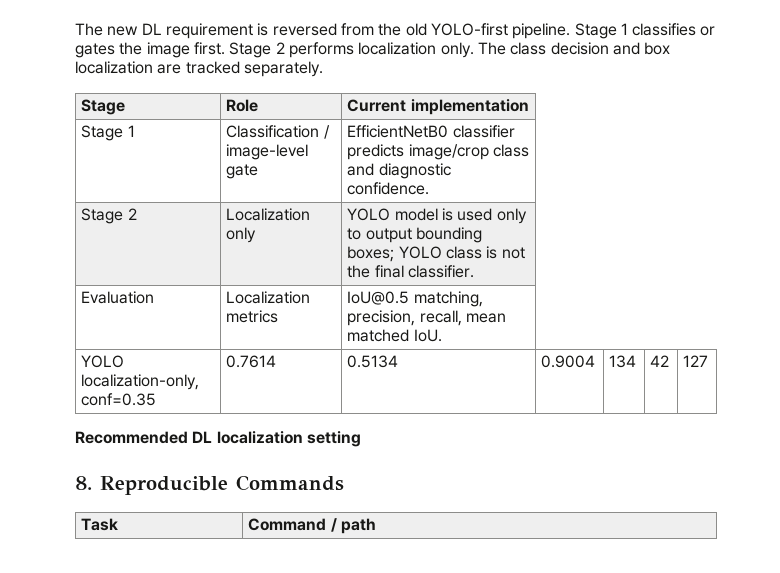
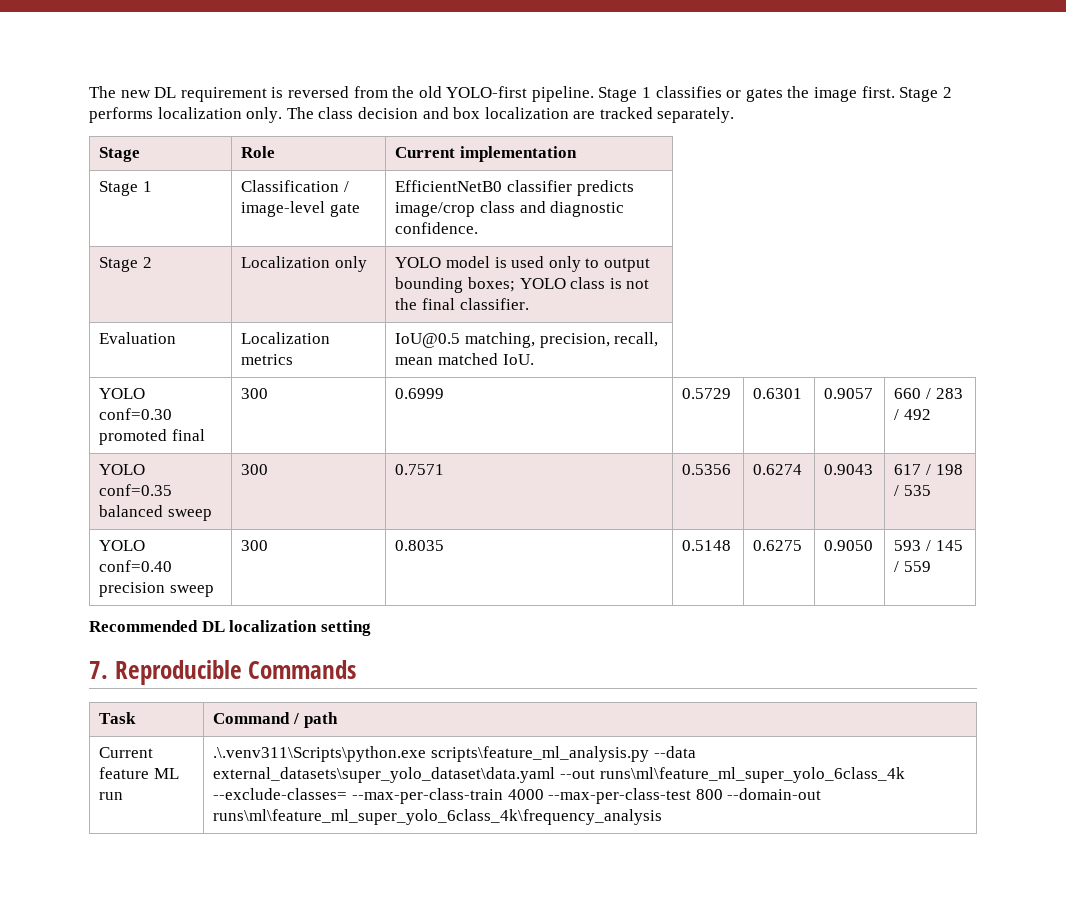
[81,374,200,390] [81,393,157,406] [226,355,277,368] [347,355,399,368] [541,355,596,368] [609,355,637,368] [650,355,670,367] [683,355,709,367] localization-only, conf=0.35 | 0.7614 | 0.5134 | 0.9004 | 134 | 42 | 127 -> [99,408,173,420] [99,429,206,445] [241,388,269,399] [395,388,445,399] [682,388,732,399] [753,388,803,399] [824,388,874,399] [894,388,963,399] [894,409,932,420] [99,464,146,475] [99,484,173,496] [99,505,213,521] [241,464,269,475] [395,464,445,475] [682,464,732,475] [753,464,803,475] [824,464,874,475] [894,464,963,475] [894,485,932,496] [99,540,146,551] [99,560,173,572] [99,582,215,597] [241,540,269,551] [395,540,445,551] [682,540,732,551] [753,540,803,551] [824,540,874,551] [894,540,963,551] [894,561,932,572] conf=0.30 promoted final | 300 | 0.6999 | 0.5729 | 0.6301 | 0.9057 | 660 / 283 / 492 // YOLO conf=0.35 balanced sweep | 300 | 0.7571 | 0.5356 | 0.6274 | 0.9043 | 617 / 198 / 535 // YOLO conf=0.40 precision sweep | 300 | 0.8035 | 0.5148 | 0.6275 | 0.9050 | 593 / 145 / 559
[75,476,92,490] 8. -> [89,661,108,679] 7.
(377, 526) none -> [99,747,154,758] [99,767,180,779] [99,792,124,800] [213,746,696,762] [213,767,905,783] [213,788,822,804] [213,809,663,825] // Current feature ML run | .\.venv311\Scripts\python.exe scripts\feature_ml_analysis.py --data external_datasets\super_yolo_dataset\data.yaml --out runs\ml\feature_ml_super_yolo_6class_4k --exclude-classes= --max-per-class-train 4000 --max-per-class-test 800 --domain-out runs\ml\feature_ml_super_yolo_6class_4k\frequency_analysis

